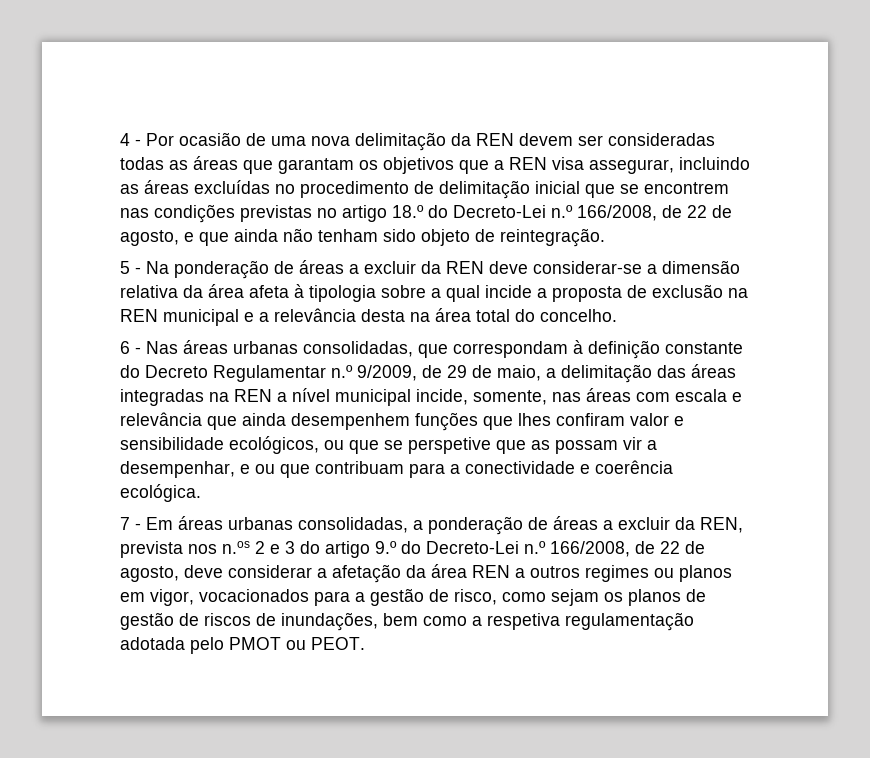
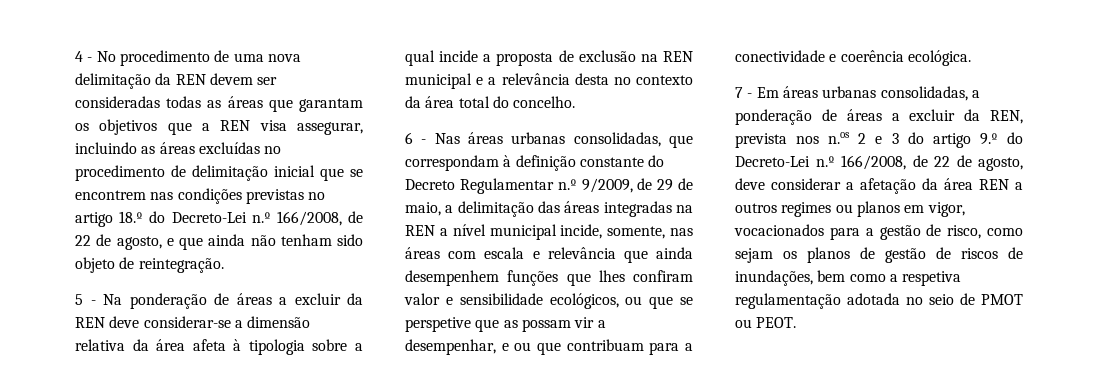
[146,132,241,146] Por ocasião -> [96,50,210,66] No procedimento
[410,312,430,322] na -> [613,75,693,85] [405,96,421,108] no contexto da
[190,637,224,654] pelo -> [906,293,975,305] no seio de

